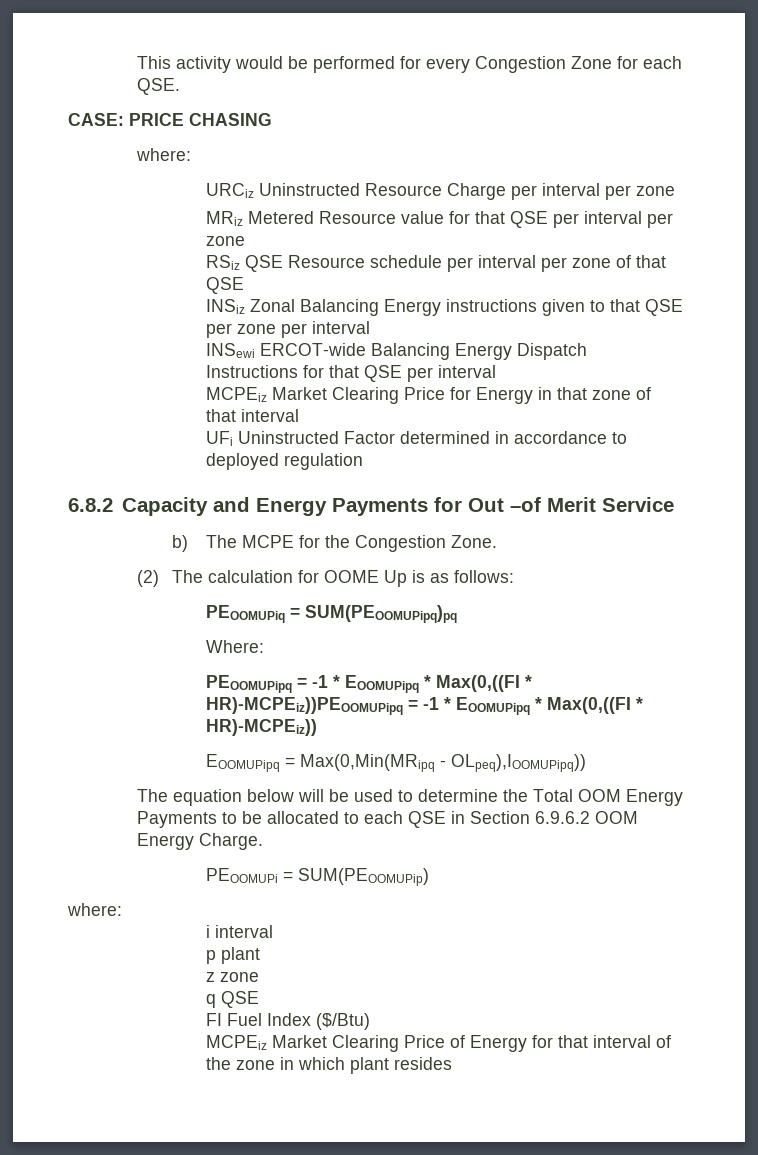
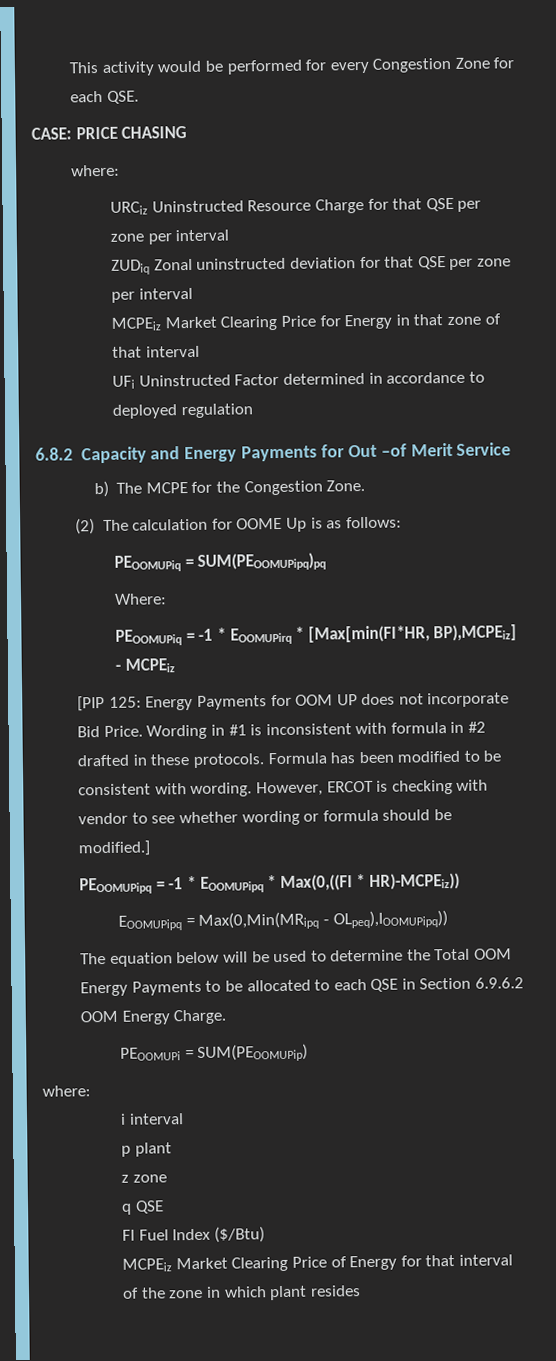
[511,183,676,200] [206,211,674,228] [206,236,246,246] [206,255,667,272] [206,277,245,294] [206,299,684,316] [206,321,371,338] [206,343,588,360] [206,365,434,382] per interval per zone // MRiz Metered Resource value for that QSE per interval per zone // RSiz QSE Resource schedule per interval per zone of that QSE // INSiz Zonal Balancing Energy instructions given to that QSE per zone per interval // INSewi ERCOT-wide Balancing Energy Dispatch Instructions for that QSE per -> [367,197,482,212] [110,229,230,245] [111,256,512,275] [111,291,136,303] for that QSE per zone per interval // ZUDiq Zonal uninstructed deviation for that QSE per zone per
[206,675,533,693] [206,697,404,715] PEOOMUPipq = -1 * EOOMUPipq * Max(0,((FI * HR)-MCPEiz))PEOOMUPipq -> [115,624,518,646] [115,658,175,673] [77,692,510,712] [77,721,487,740] [77,750,502,768] [78,779,489,798] [78,809,452,826] [78,840,152,857] [79,877,153,895] PEOOMUPiq = -1 * EOOMUPirq * [Max[min(FI*HR, BP),MCPEiz] - MCPEiz // [PIP 125: Energy Payments for OOM UP does not incorporate Bid Price. Wording in #1 is inconsistent with formula in #2 drafted in these protocols. Formula has been modified to be consistent with wording. However, ERCOT is checking with vendor to see whether wording or formula should be modified.] // PEOOMUPipq

